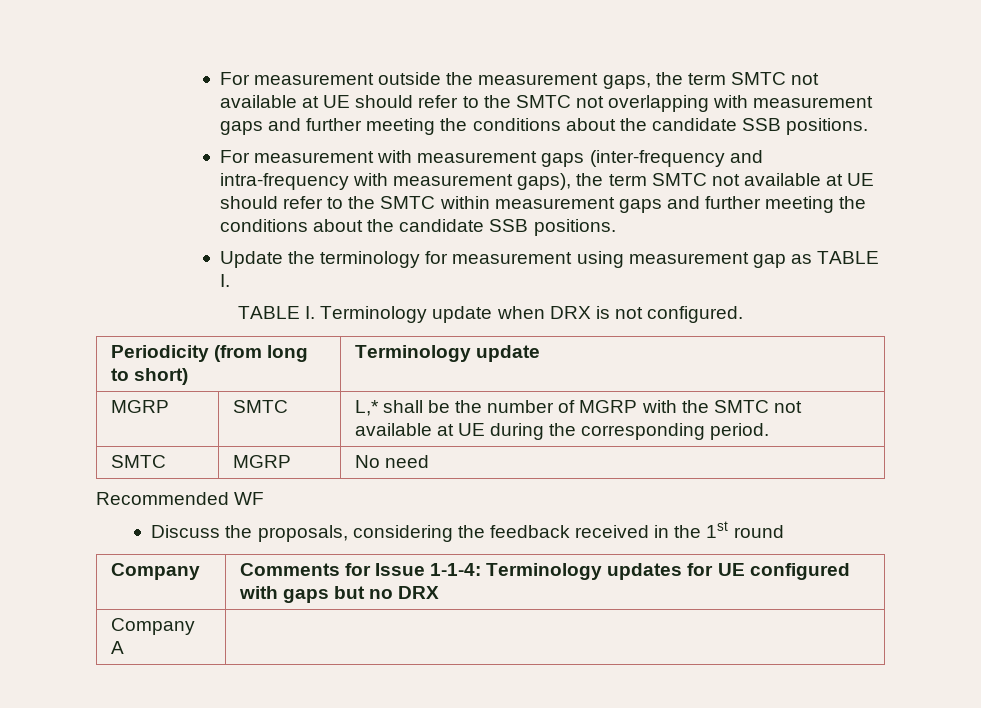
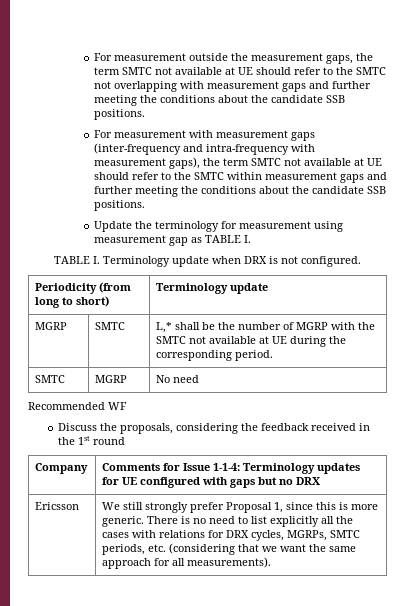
[110,618,195,635] [110,641,124,654] Company A | -> [35,502,80,510] [102,502,379,513] [102,516,354,527] [102,530,361,541] [102,543,357,555] [102,557,272,569] Ericsson | We still strongly prefer Proposal 1, since this is more generic. There is no need to list explicitly all the cases with relations for DRX cycles, MGRPs, SMTC periods, etc. (considering that we want the same approach for all measurements).

